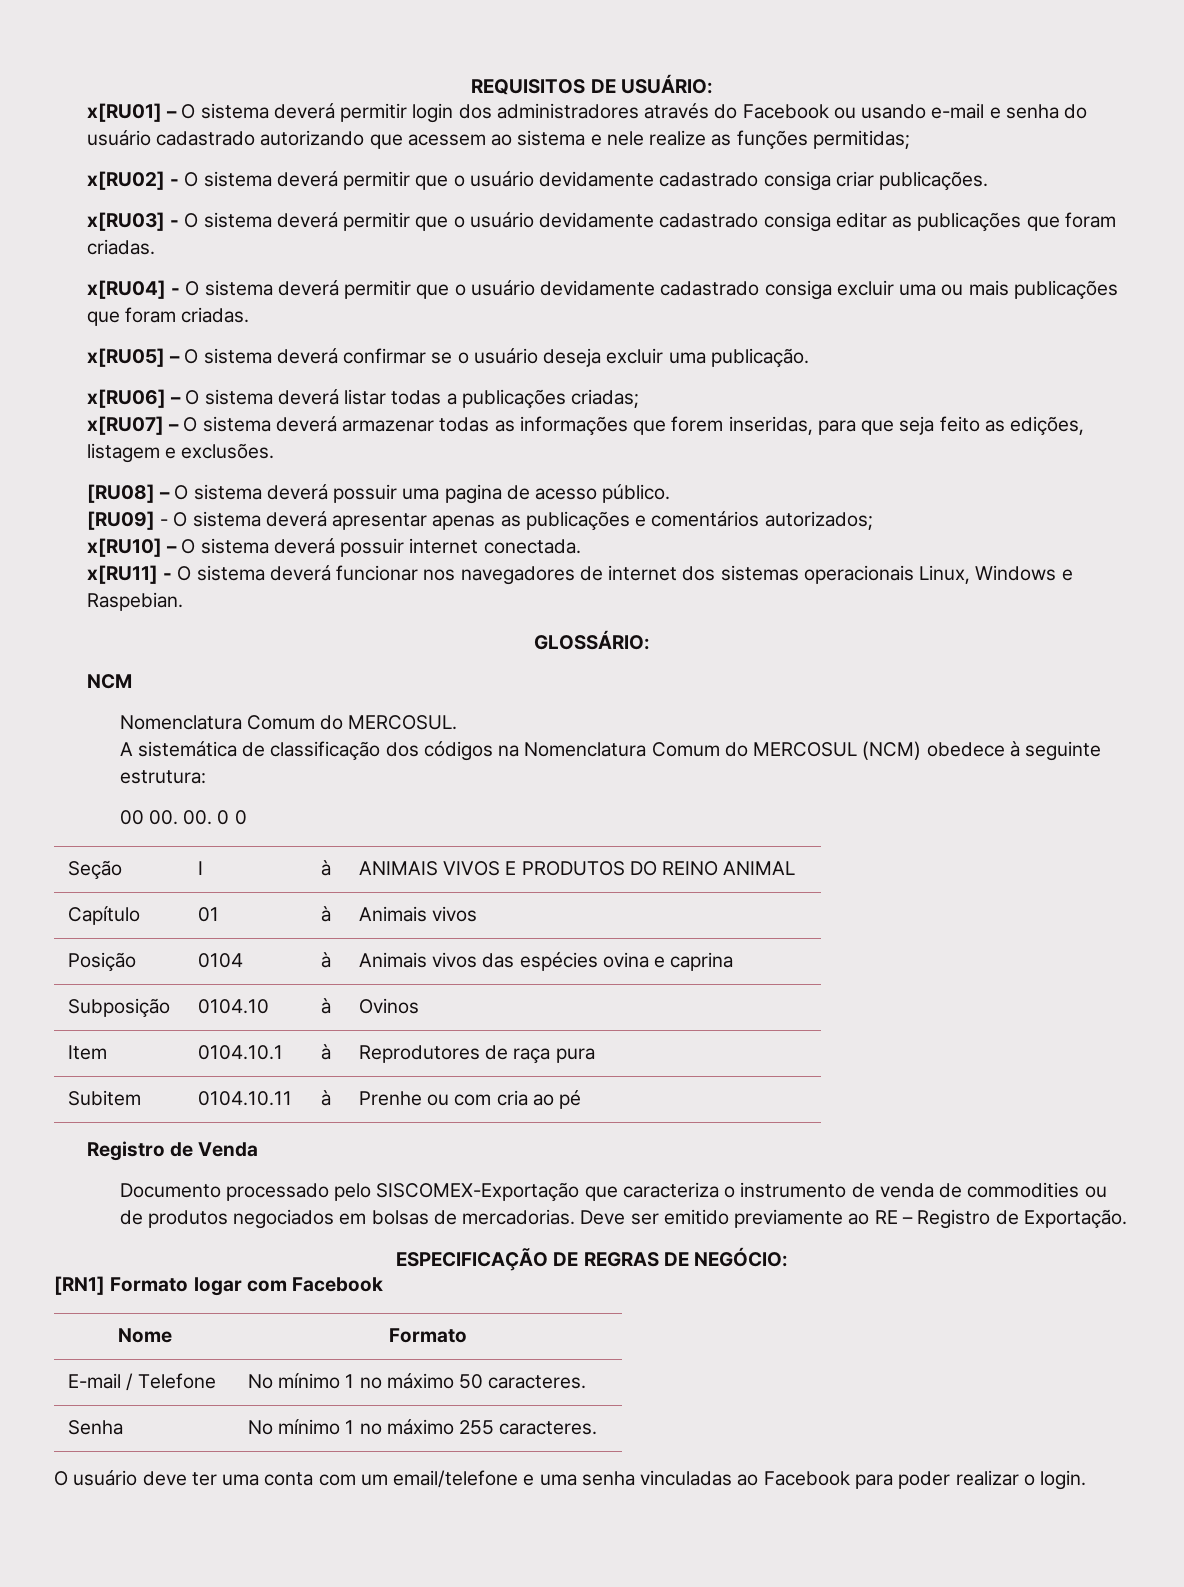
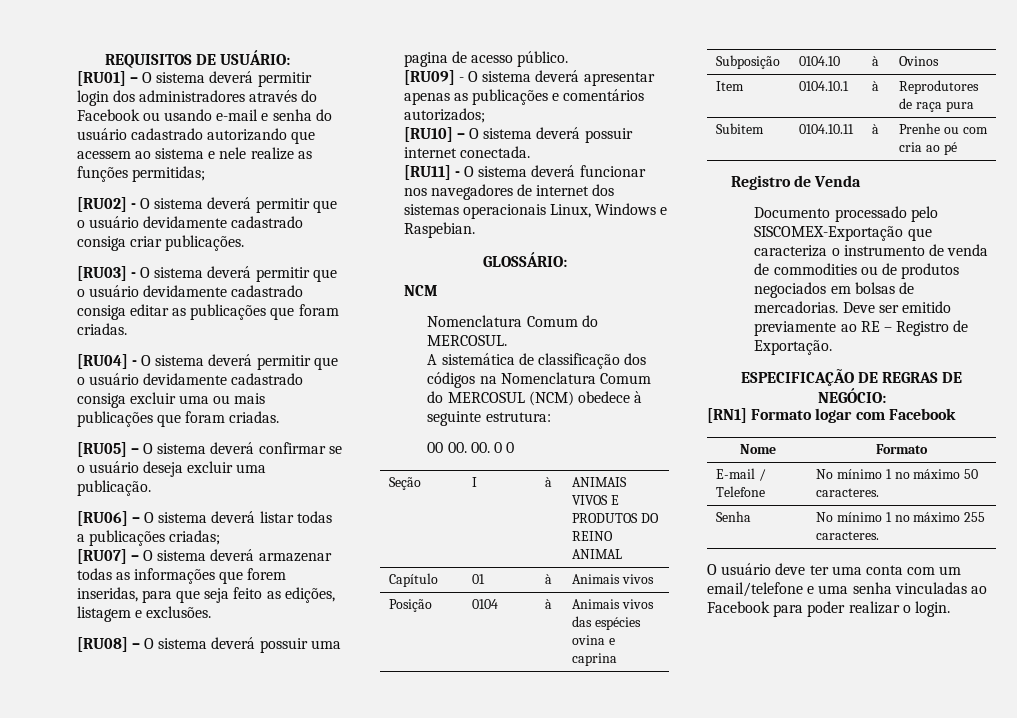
[86,103,162,122] x[RU01] -> [76,71,126,86] [RU01]
[86,171,165,190] x[RU02] -> [76,197,127,212] [RU02]
[86,212,165,231] x[RU03] -> [76,266,127,281] [RU03]
[86,280,166,299] x[RU04] -> [76,354,128,369] [RU04]
[86,348,165,367] x[RU05] -> [76,442,127,457] [RU05]
[86,389,166,408] x[RU06] -> [76,511,128,526] [RU06]
[86,416,164,435] x[RU07] -> [76,549,127,564] [RU07]
[86,538,162,557] x[RU10] -> [403,127,453,142] [RU10]
[86,565,158,584] x[RU11] -> [403,165,451,180] [RU11]

